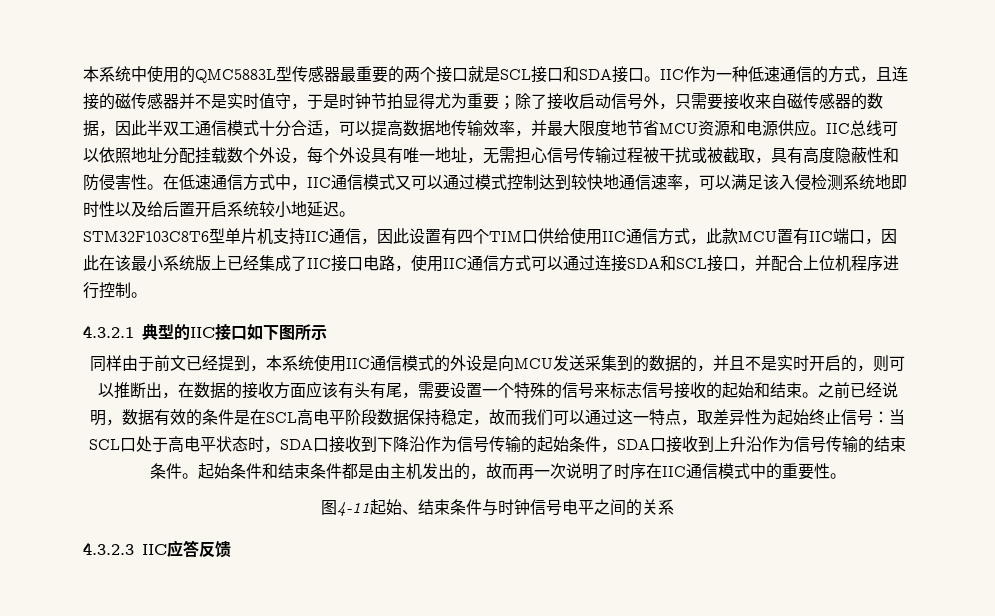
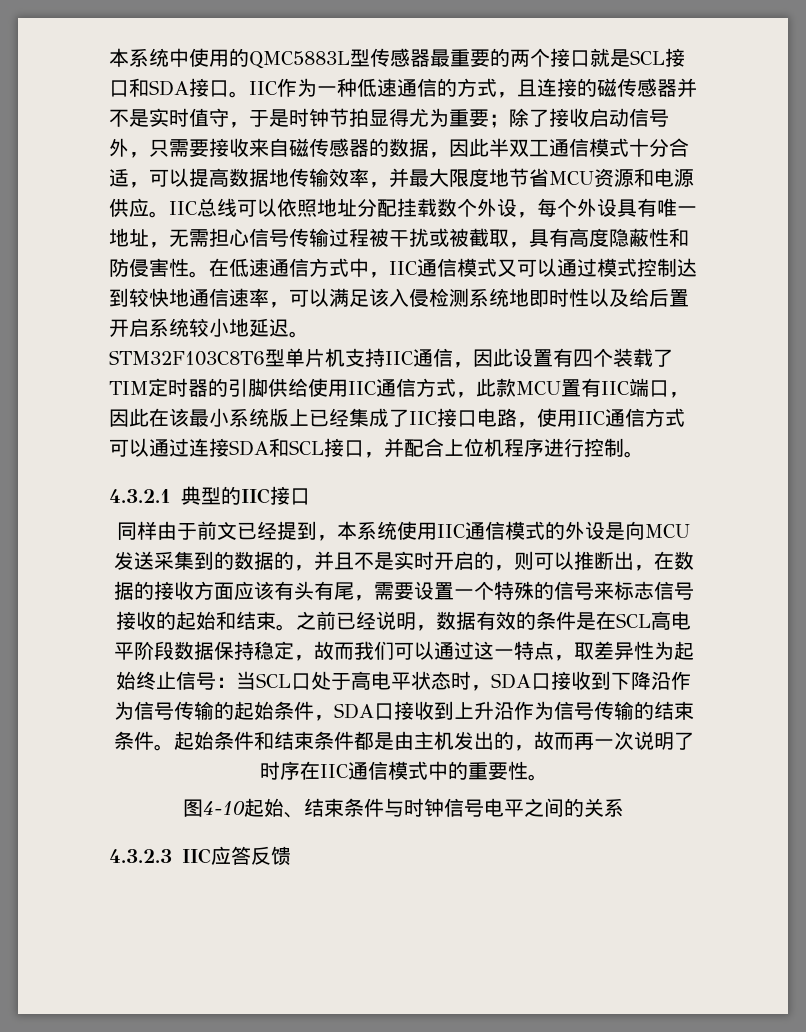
[489,230,538,244] TIM口 -> [613,348,673,367] [109,378,268,397] 装载了TIM定时器的引脚
[247,324,327,341] 如下图所示 -> (310, 496) none
[337,502,370,517] 4-11 -> [203,801,245,815] 4-10

